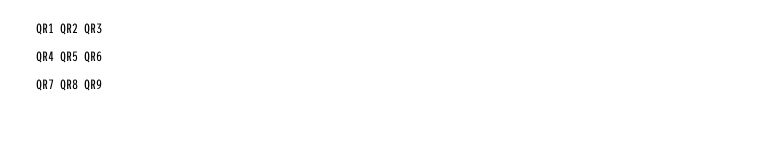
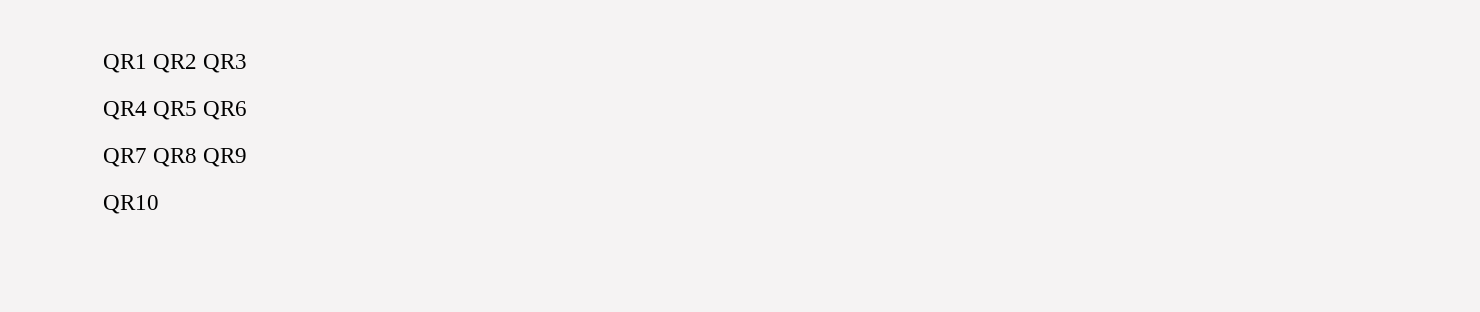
(102, 85) none -> [103,195,159,214] // QR10

